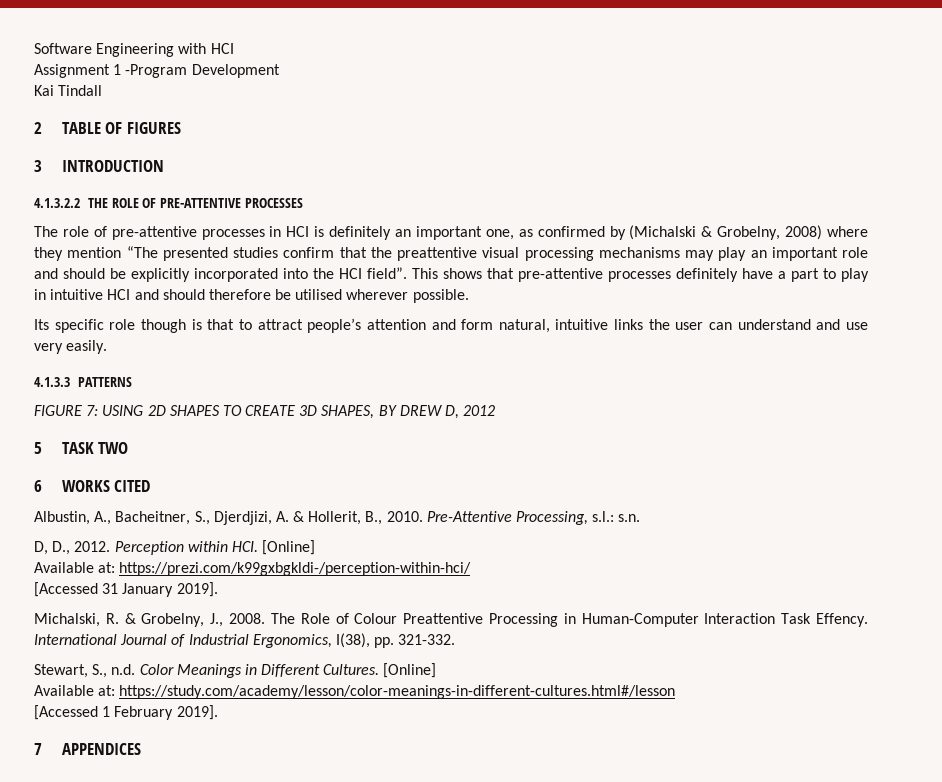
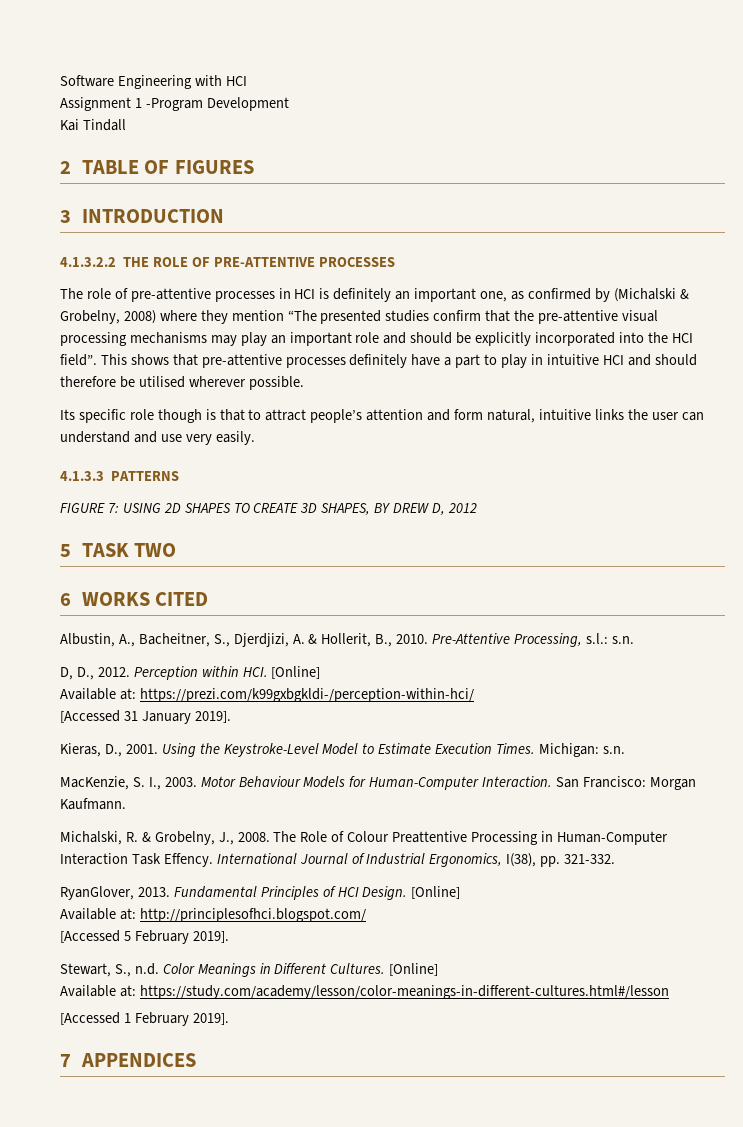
[397,247,477,261] preattentive -> [538,310,619,324] pre-attentive
(218, 589) none -> [60,743,625,757] [60,776,696,790] [60,798,126,810] // Kieras, D., 2001. Using the Keystroke-Level Model to Estimate Execution Times. Michigan: s.n. // MacKenzie, S. I., 2003. Motor Behaviour Models for Human-Computer Interaction. San Francisco: Morgan Kaufmann.
(456, 639) none -> [60,886,461,900] [60,908,366,922] [60,930,229,944] // RyanGlover, 2013. Fundamental Principles of HCI Design. [Online] // Available at: http://principlesofhci.blogspot.com/ // [Accessed 5 February 2019].

